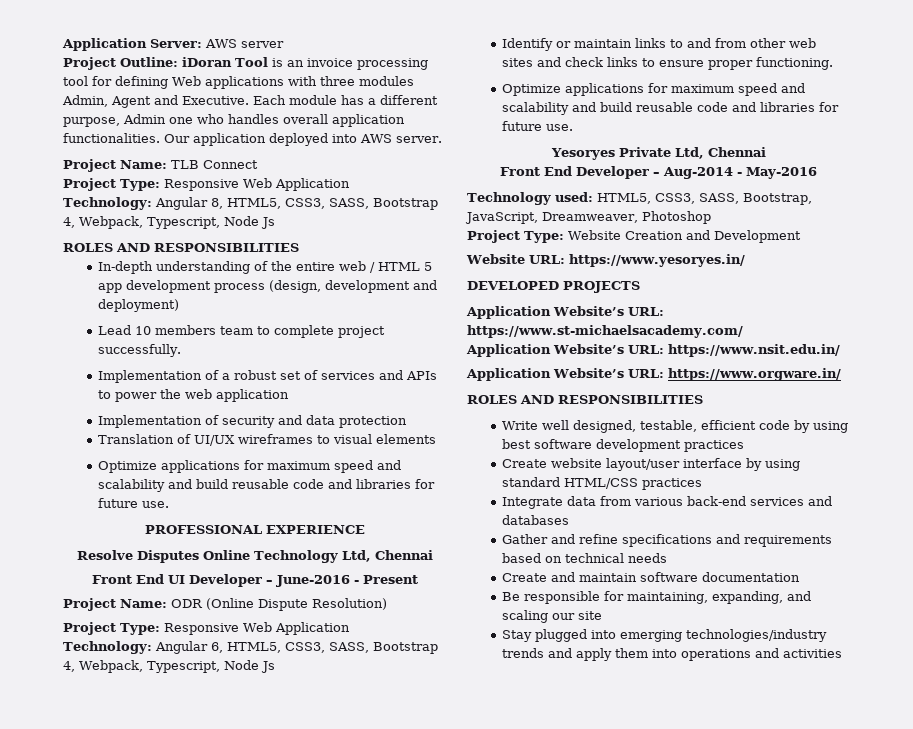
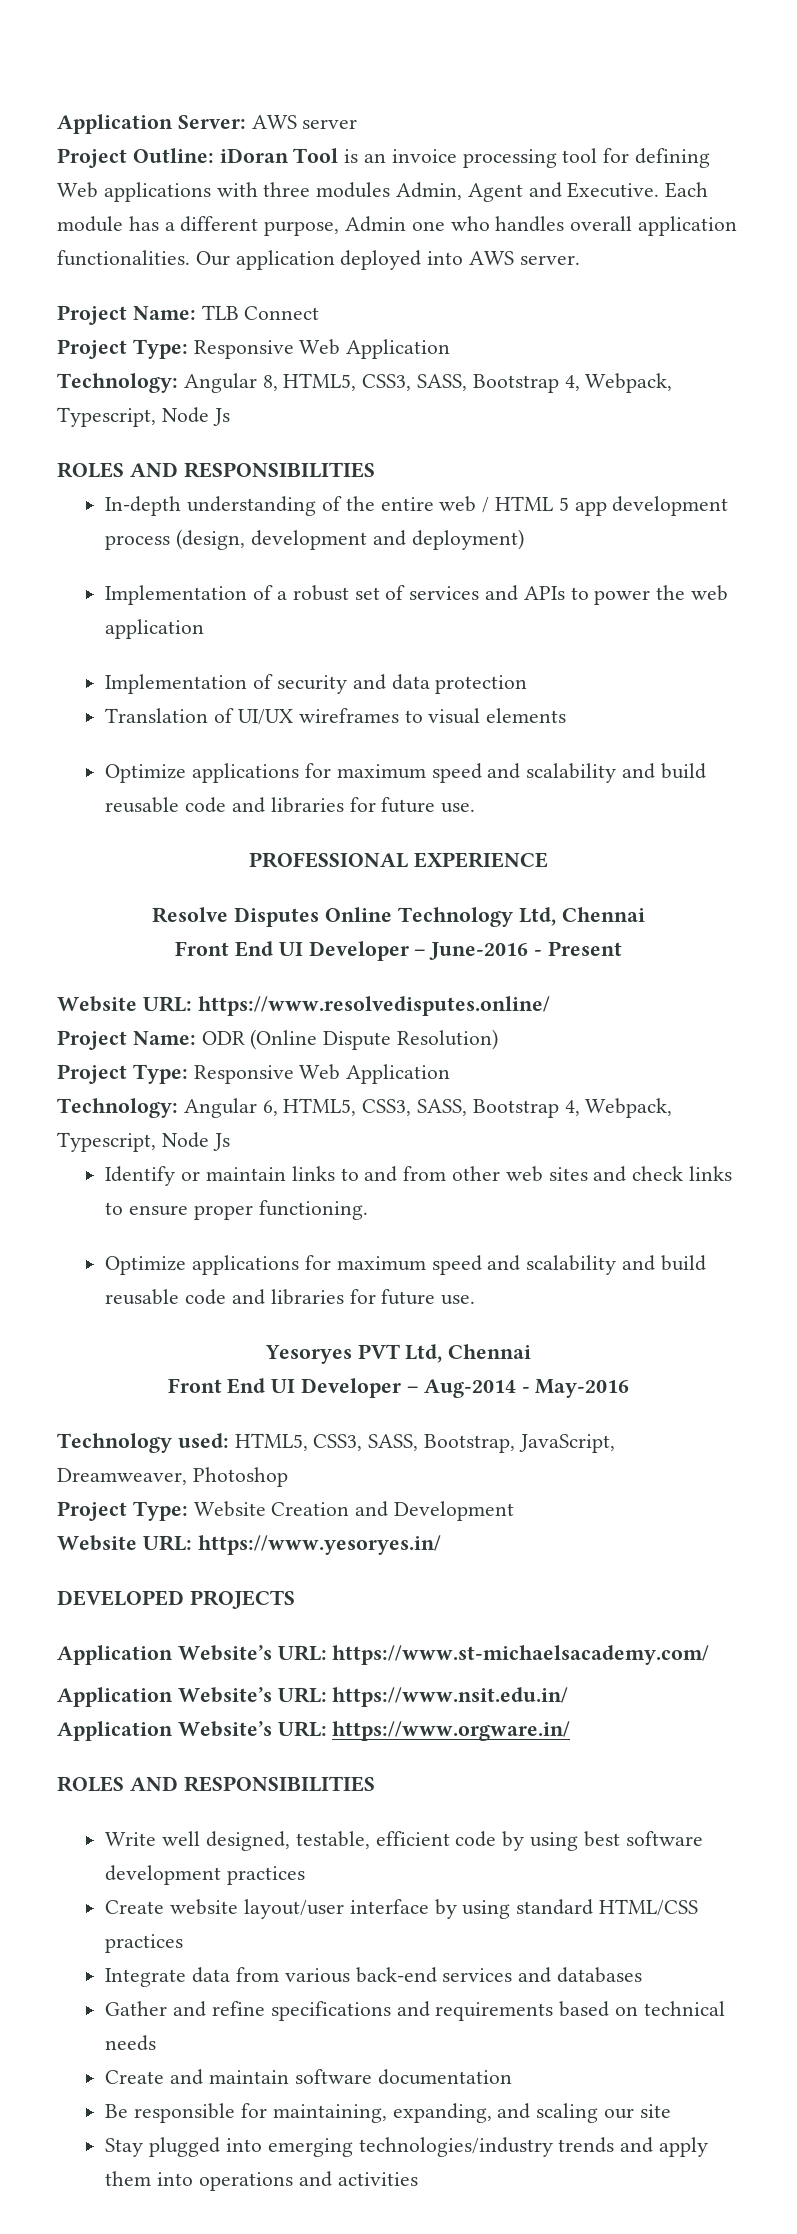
[98,325,386,338] [98,344,182,357] // Lead 10 members team to complete project successfully. -> (524, 539) none
(418, 579) none -> [57,996,550,1016] // Website URL: https://www.resolvedisputes.online/
[618,147,766,159] [500,166,572,176] Private Ltd, Chennai // Front End -> [357,1344,532,1363] [167,1378,296,1394] PVT Ltd, Chennai // Front End UI

